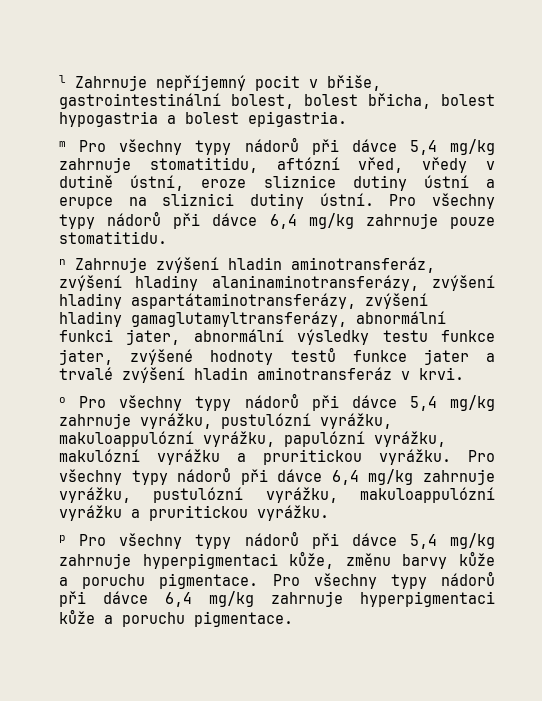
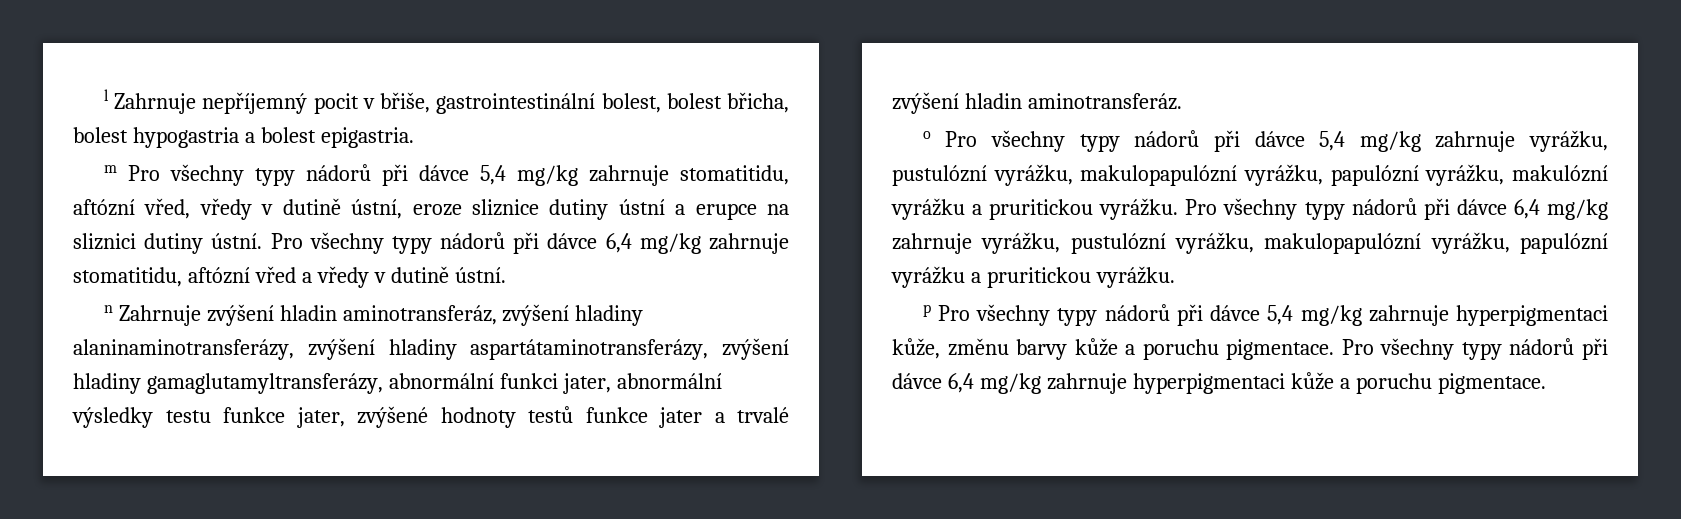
[450,217,495,229] [59,231,167,244] pouze stomatitidu. -> [73,266,506,288] stomatitidu, aftózní vřed a vředy v dutině ústní.
[257,367,464,380] aminotransferáz v krvi. -> [1027,93,1182,110] aminotransferáz.
[59,431,194,447] makuloappulózní -> [1080,165,1238,186] makulopapulózní
[360,487,495,503] makuloappulózní -> [1264,232,1608,254] makulopapulózní vyrážku, papulózní

